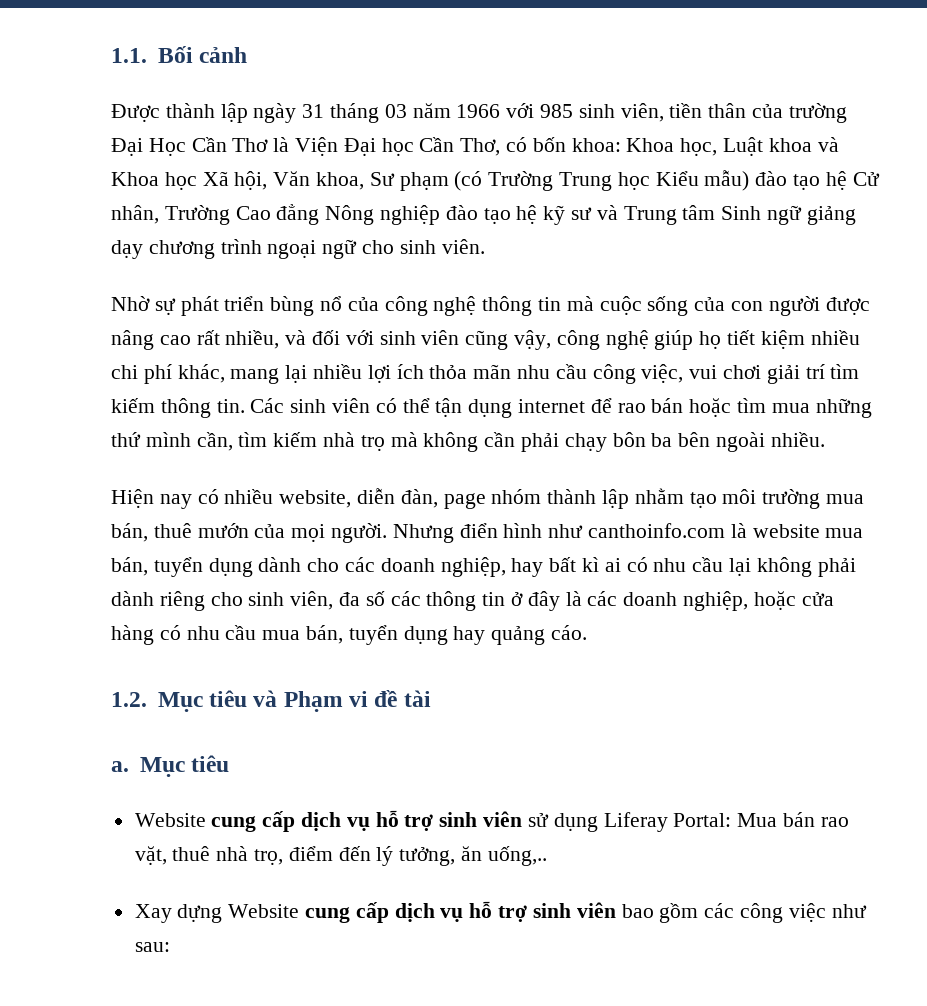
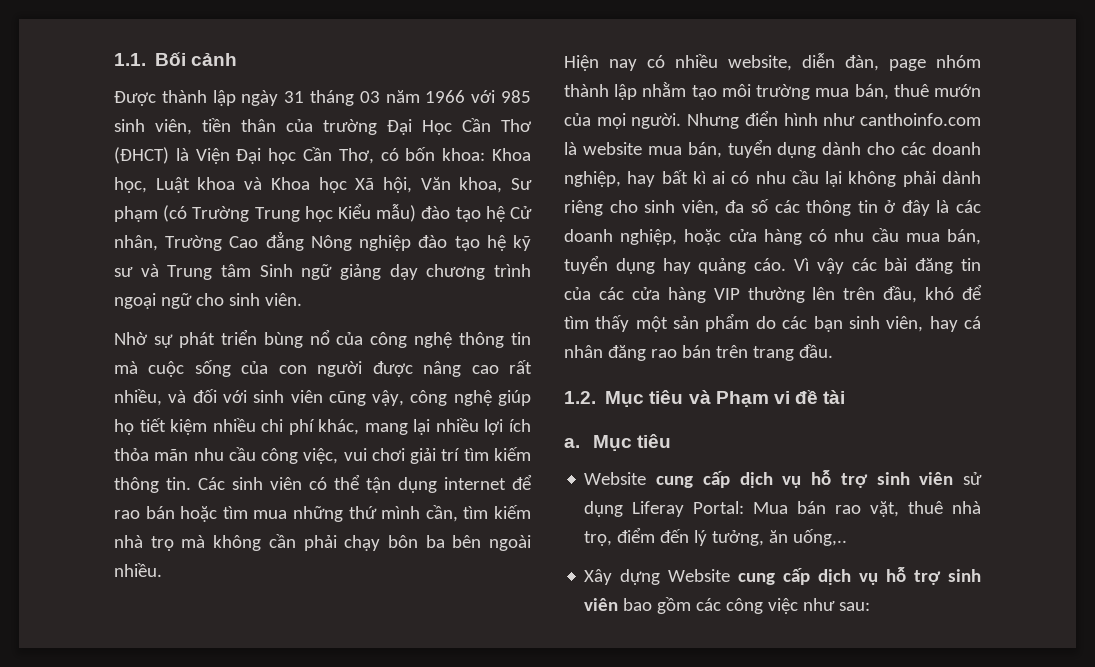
(269, 145) none -> [114,147,169,164] (ĐHCT)
(588, 632) none -> [794,258,982,274] [564,284,982,303] [564,313,981,332] [564,344,833,361] Vì vậy các bài đăng tin của các cửa hàng VIP thường lên trên đầu, khó để tìm thấy một sản phẩm do các bạn sinh viên, hay cá nhân đăng rao bán trên trang đầu.
[134,904,172,923] Xay -> [584,569,613,585] Xây

